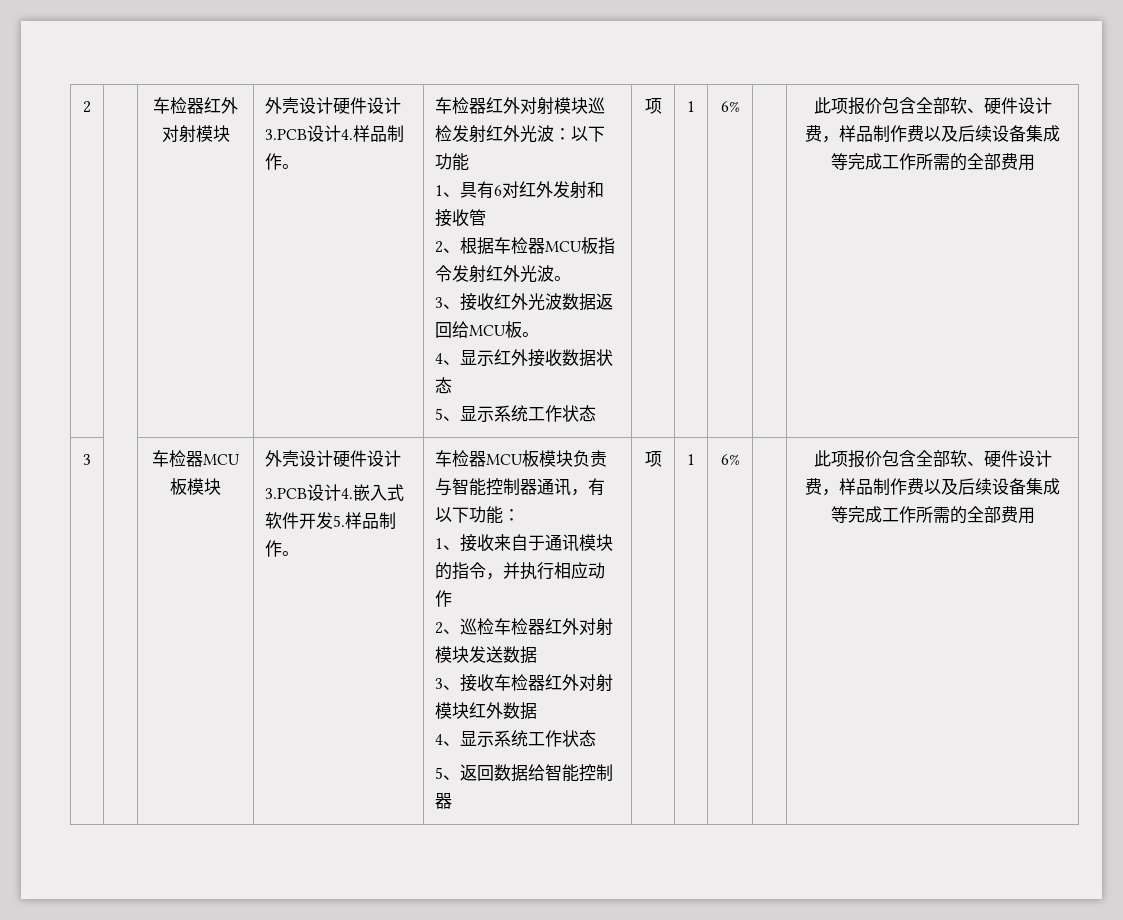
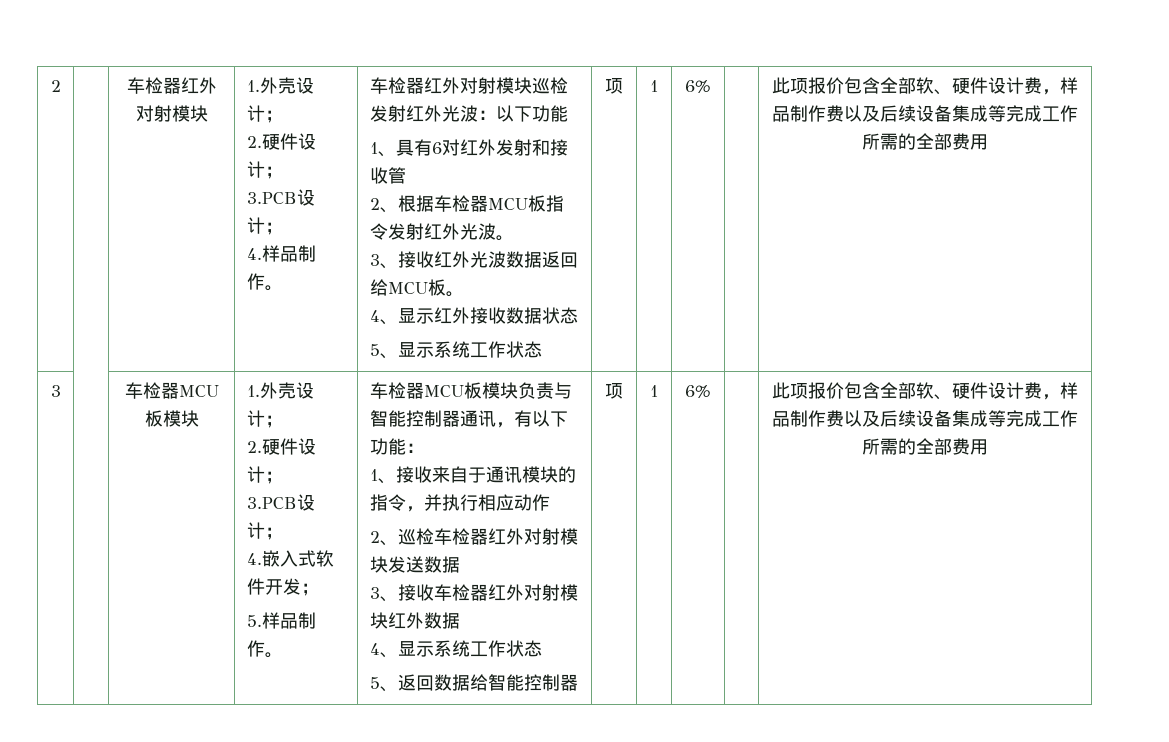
[265,97,402,114] [265,125,342,142] 外壳设计硬件设计3.PCB设计 -> [246,77,314,94] [246,105,283,123] [246,133,316,150] [246,161,283,179] [246,189,315,206] [246,217,283,235] 1.外壳设计； // 2.硬件设计； // 3.PCB设计； //
[265,450,402,467] [265,484,342,501] 外壳设计硬件设计 // 3.PCB设计 -> [246,382,314,399] [246,410,283,428] [246,438,316,455] [246,466,283,484] [246,494,315,511] [246,522,283,540] 1.外壳设计； // 2.硬件设计； // 3.PCB设计； //
(334, 520) none -> [300,583,319,596] ； //

